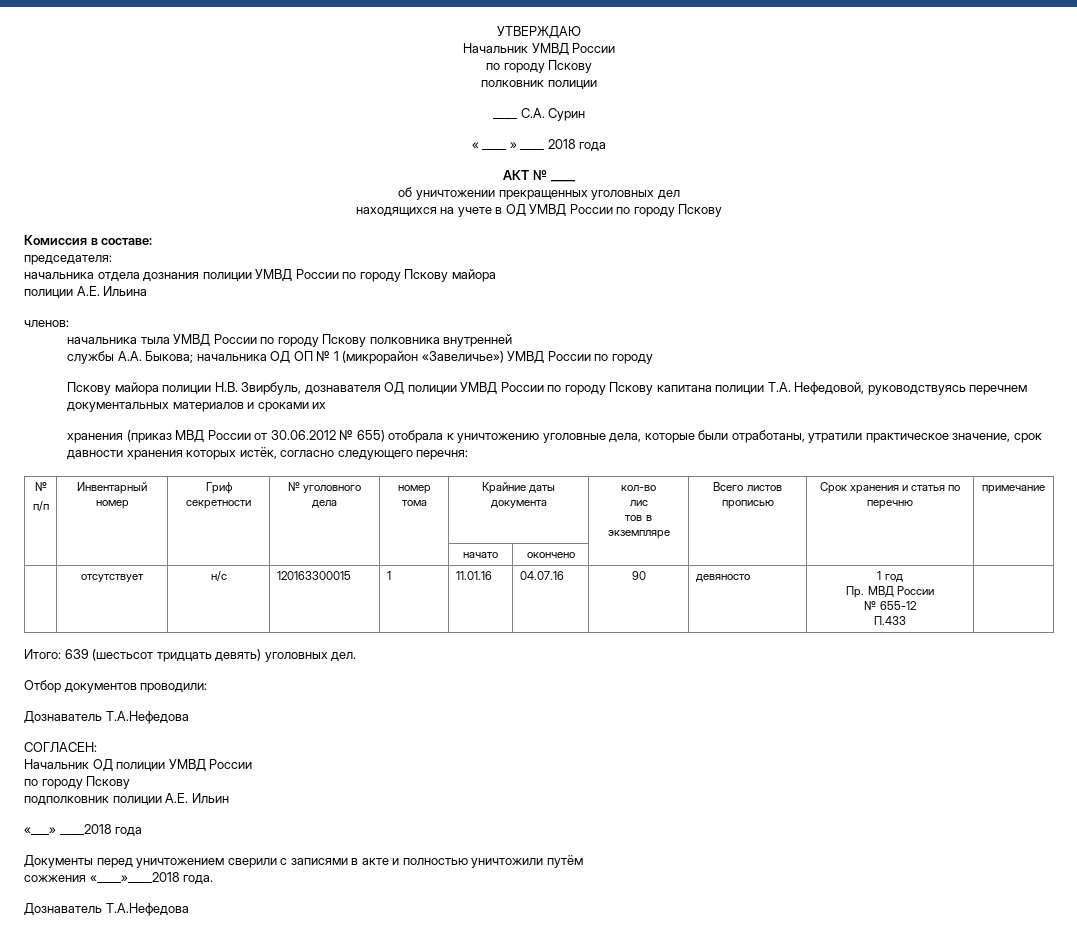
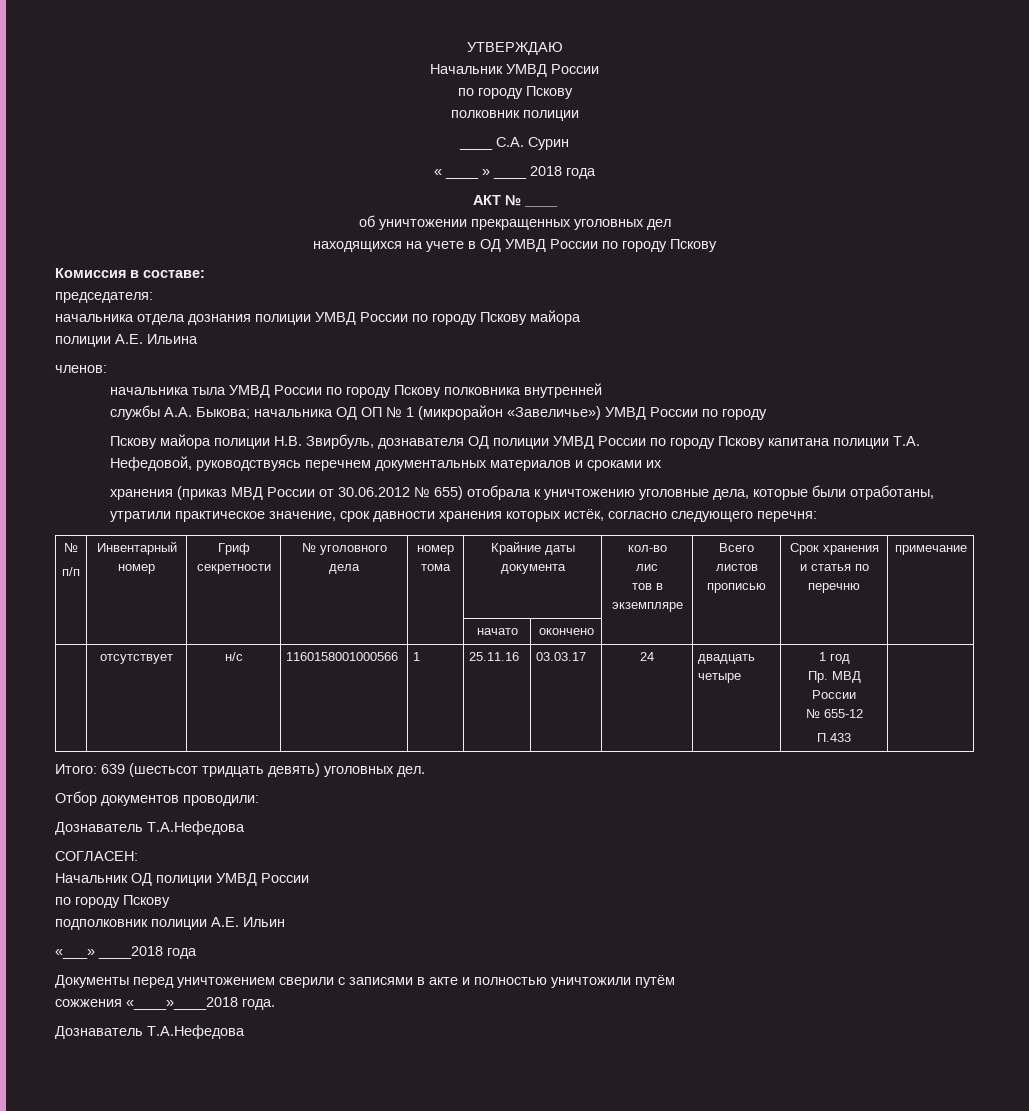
[276,571,351,580] [386,571,391,580] [455,571,492,580] [519,571,564,580] [631,571,646,580] [695,574,750,582] 120163300015 | 1 | 11.01.16 | 04.07.16 | 90 | девяносто -> [286,652,399,661] [413,652,421,661] [469,652,520,661] [536,652,587,661] [640,652,654,661] [698,654,756,664] [698,673,742,683] 1160158001000566 | 1 | 25.11.16 | 03.03.17 | 24 | двадцать четыре

